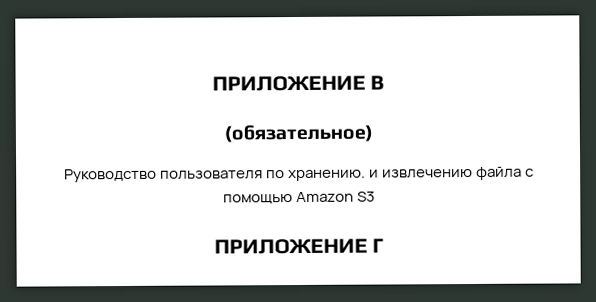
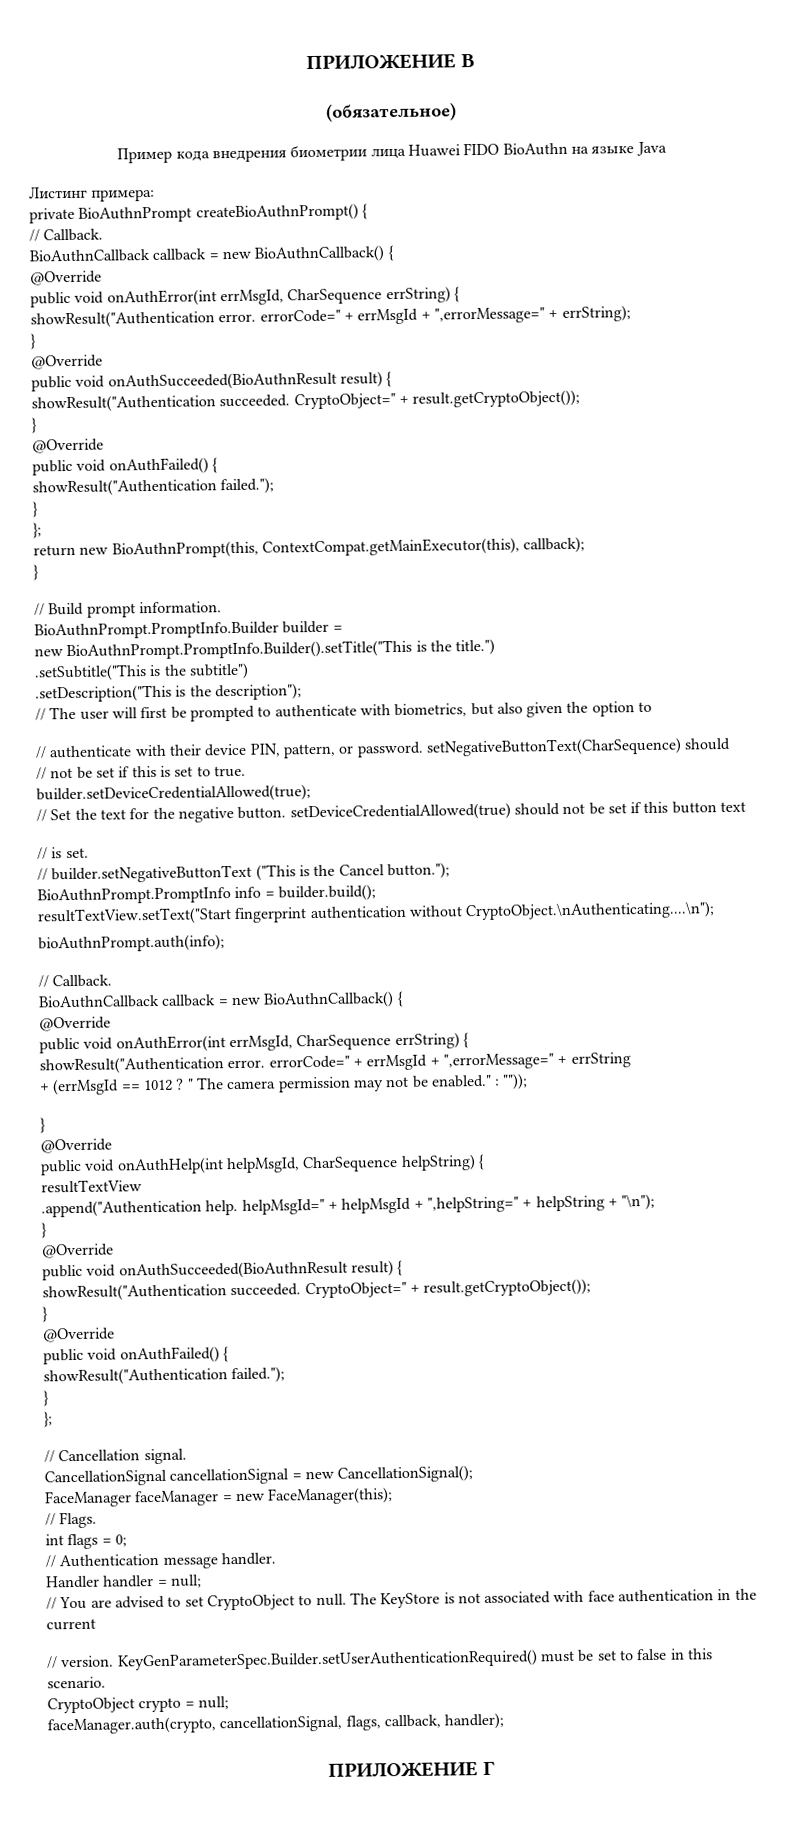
[63,166,535,183] [222,191,376,205] Руководство пользователя по хранению. и извлечению файла с помощью Amazon S3 -> [117,141,667,164] [29,185,156,202] [29,203,368,224] [29,228,104,242] [29,245,394,263] [30,270,102,286] [30,286,460,308] [30,305,631,329] [30,333,37,350] [31,354,103,370] [31,371,393,392] [31,389,581,413] [31,417,38,434] [32,438,104,454] [32,457,218,476] [32,477,275,497] [32,501,39,518] [33,522,42,539] [33,536,586,559] [33,564,39,581] [34,601,222,618] [34,620,343,640] [34,638,496,661] [34,662,249,682] [35,683,302,703] [35,701,653,722] [35,737,731,759] [36,765,246,780] [36,784,311,804] [36,801,747,823] [37,847,89,860] [37,862,450,884] [37,884,376,905] [37,901,716,926] [38,934,225,953] [38,974,113,988] [38,990,404,1009] [39,1016,111,1032] [39,1032,469,1054] [39,1052,631,1075] [40,1073,529,1096] [40,1117,46,1134] [40,1138,112,1154] [40,1153,485,1176] [41,1179,142,1194] [41,1193,656,1218] [41,1222,47,1239] [41,1243,114,1259] [42,1259,404,1281] [42,1278,592,1302] [42,1306,48,1323] [43,1327,115,1343] [43,1346,229,1365] [43,1366,286,1386] [43,1390,49,1407] [44,1411,53,1428] [44,1448,187,1465] [44,1465,474,1487] [44,1487,394,1508] [45,1511,98,1529] [45,1533,127,1550] [45,1552,276,1569] [46,1574,202,1589] [46,1588,757,1611] [46,1618,96,1631] [47,1648,713,1671] [47,1676,106,1689] [47,1696,229,1714] [47,1712,505,1735] Пример кода внедрения биометрии лица Huawei FIDO BioAuthn на языке Java // Листинг примера: // private BioAuthnPrompt createBioAuthnPrompt() { // // Callback. // BioAuthnCallback callback = new BioAuthnCallback() { // @Override // public void onAuthError(int errMsgId, CharSequence errString) { // showResult("Authentication error. errorCode=" + errMsgId + ",errorMessage=" + errString); // } // @Override // public void onAuthSucceeded(BioAuthnResult result) { // showResult("Authentication succeeded. CryptoObject=" + result.getCryptoObject()); // } // @Override // public void onAuthFailed() { // showResult("Authentication failed."); // } // }; // return new BioAuthnPrompt(this, ContextCompat.getMainExecutor(this), callback); // } // // Build prompt information. // BioAuthnPrompt.PromptInfo.Builder builder = // new BioAuthnPrompt.PromptInfo.Builder().setTitle("This is the title.") // .setSubtitle("This is the subtitle") // .setDescription("This is the description"); // // The user will first be prompted to authenticate with biometrics, but also given the option to // // authenticate with their device PIN, pattern, or password. setNegativeButtonText(CharSequence) should // // not be set if this is set to true. // builder.setDeviceCredentialAllowed(true); // // Set the text for the negative button. setDeviceCredentialAllowed(true) should not be set if this button text // // is set. // // builder.setNegativeButtonText ("This is the Cancel button."); // BioAuthnPrompt.PromptInfo info = builder.build(); // resultTextView.setText("Start fingerprint authentication without CryptoObject.\nAuthenticating....\n"); // bioAuthnPrompt.auth(info); // // Callback. // BioAuthnCallback callback = new BioAuthnCallback() { // @Override // public void onAuthError(int errMsgId, CharSequence errString) { // showResult("Authentication error. errorCode=" + errMsgId + ",errorMessage=" + errString // + (errMsgId == 1012 ? " The camera permission may not be enabled." : "")); // } // @Override // public void onAuthHelp(int helpMsgId, CharSequence helpString) { // resultTextView // .append("Authentication help. helpMsgId=" + helpMsgId + ",helpString=" + helpString + "\n"); // } // @Override // public void onAuthSucceeded(BioAuthnResult result) { // showResult("Authentication succeeded. CryptoObject=" + result.getCryptoObject()); // } // @Override // public void onAuthFailed() { // showResult("Authentication failed."); // } // }; // // Cancellation signal. // CancellationSignal cancellationSignal = new CancellationSignal(); // FaceManager faceManager = new FaceManager(this); // // Flags. // int flags = 0; // // Authentication message handler. // Handler handler = null; // // You are advised to set CryptoObject to null. The KeyStore is not associated with face authentication in the current // // version. KeyGenParameterSpec.Builder.setUserAuthenticationRequired() must be set to false in this scenario. // CryptoObject crypto = null; // faceManager.auth(crypto, cancellationSignal, flags, callback, handler);

